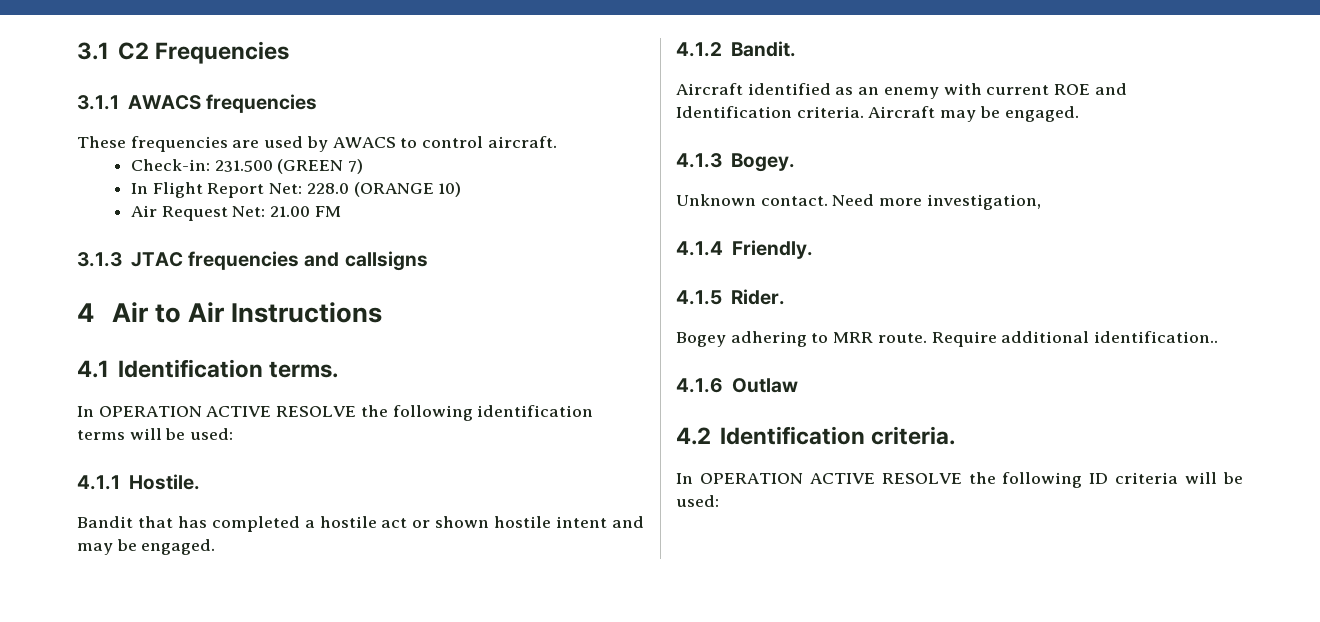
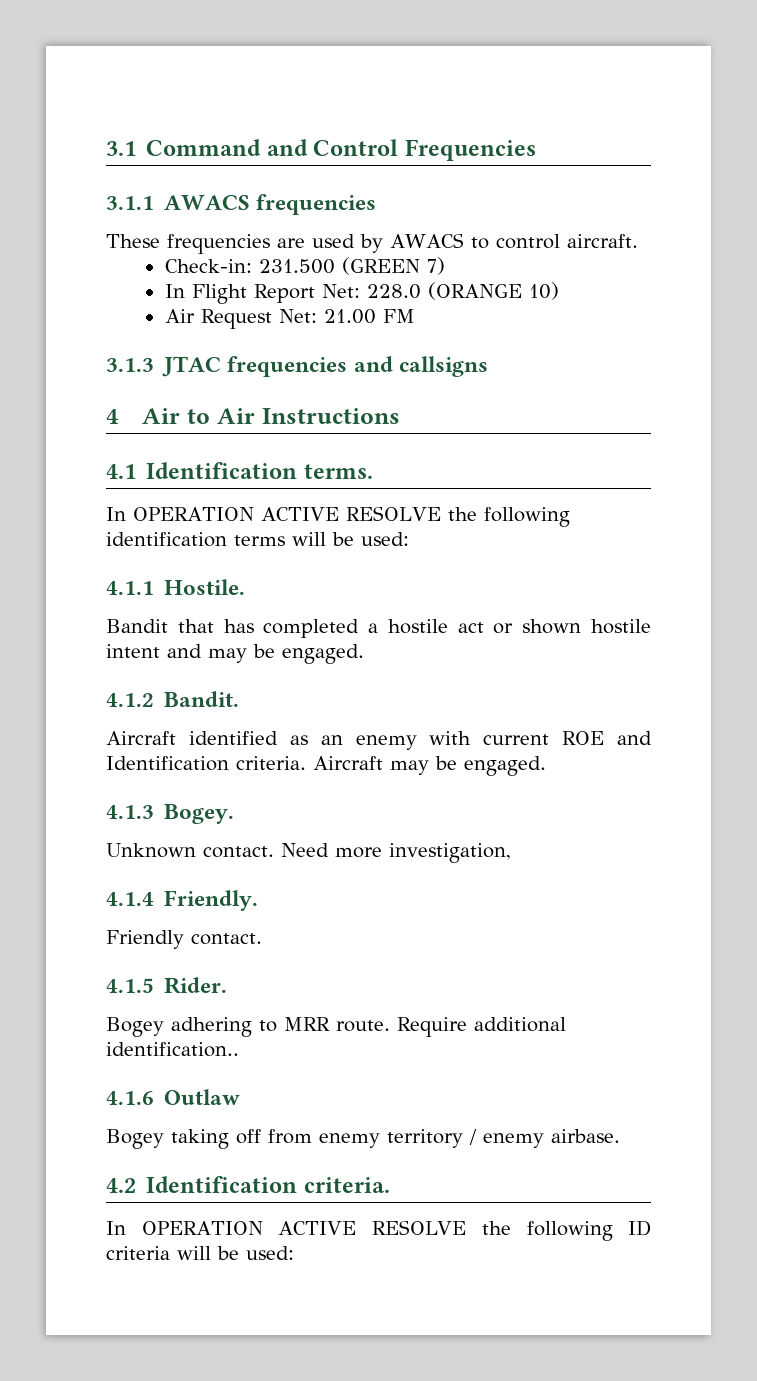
[117,42,149,60] C2 -> [146,139,399,156] Command and Control
(813, 249) none -> [106,930,262,949] // Friendly contact.
(798, 385) none -> [106,1129,620,1149] // Bogey taking off from enemy territory / enemy airbase.

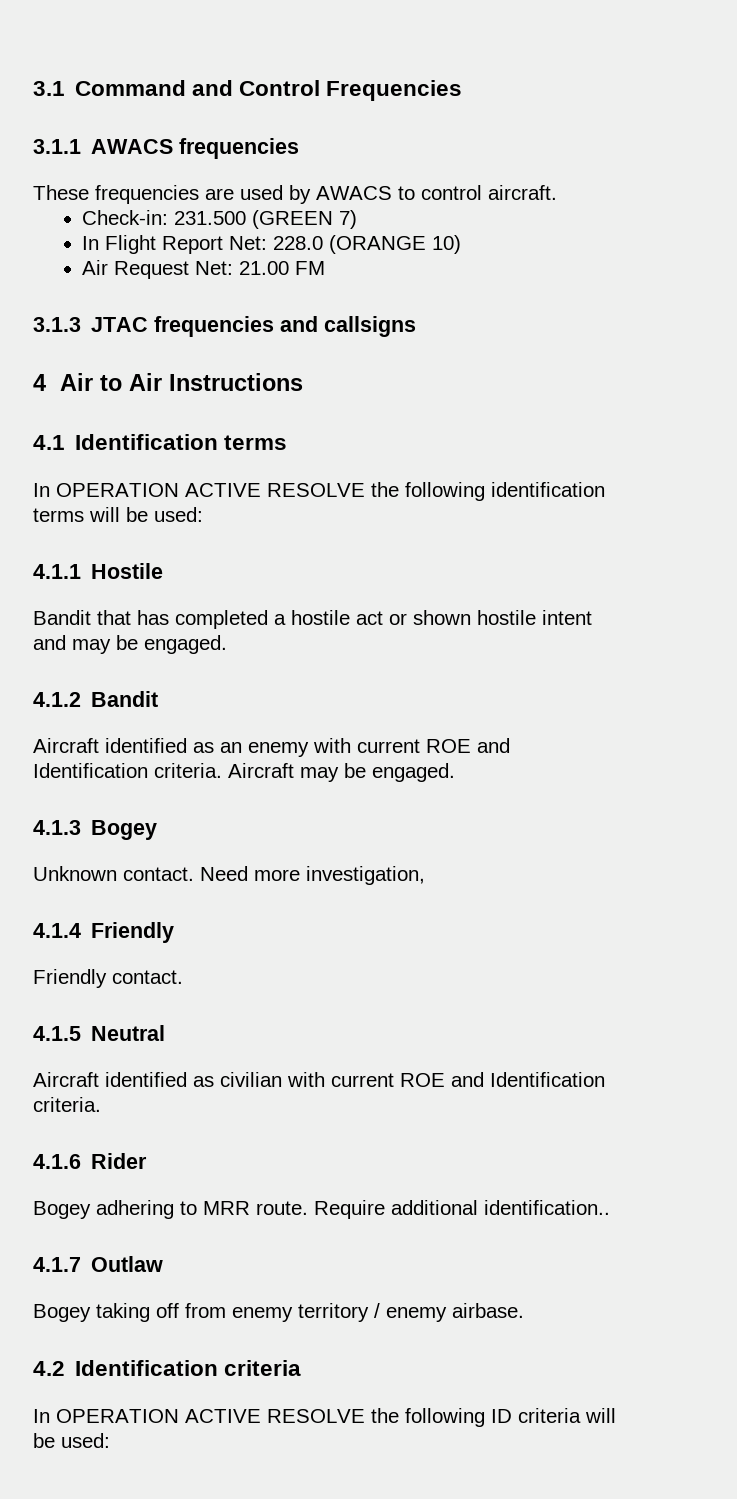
[303,464,373,479] terms. -> [224,435,288,450] terms
[164,579,246,595] Hostile. -> [91,563,164,579] Hostile
[164,691,240,707] Bandit. -> [91,691,159,707] Bandit
[164,804,235,824] Bogey. -> [91,820,158,840] Bogey
[164,890,259,911] Friendly. -> [91,922,175,943] Friendly
[164,977,228,994] Rider. -> [91,1025,166,1041] [33,1072,605,1087] [33,1097,101,1112] [33,1153,148,1169] Neutral // Aircraft identified as civilian with current ROE and Identification criteria. // 4.1.6 Rider
[106,1091,154,1105] 4.1.6 -> [33,1257,81,1272] 4.1.7
[303,1177,390,1193] criteria. -> [224,1360,302,1376] criteria

